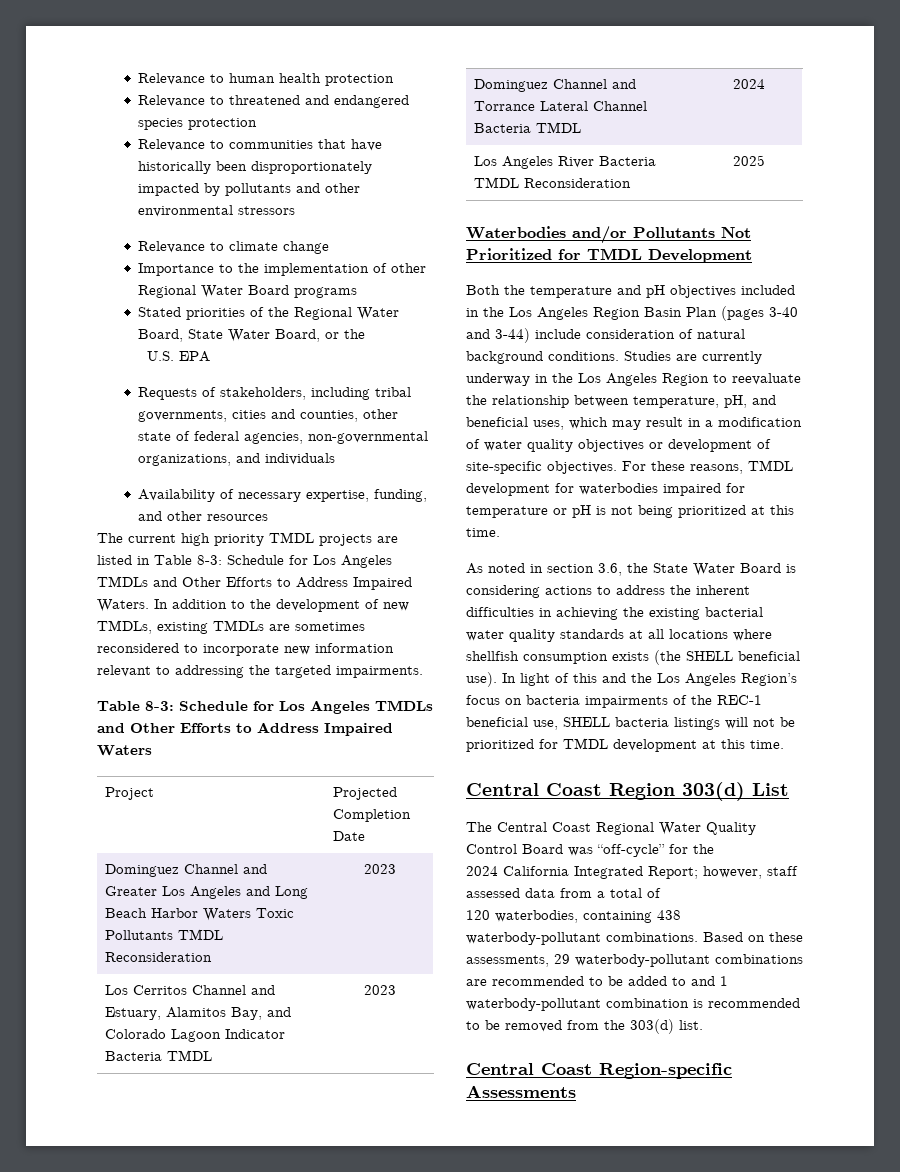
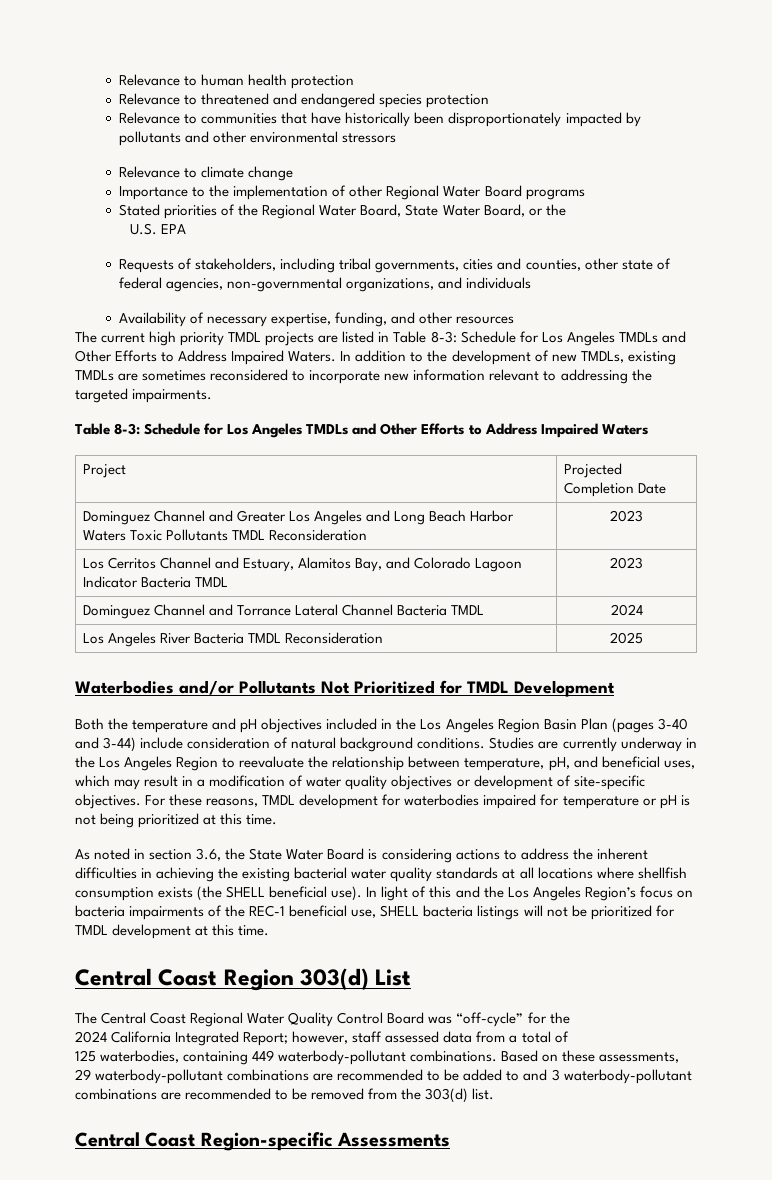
[466,910,490,920] 120 -> [75,1050,96,1062] 125
[657,910,681,920] 438 -> [252,1050,275,1061] 449
[720,976,728,986] [466,998,703,1011] 1 waterbody-pollutant combination is -> [551,1069,692,1084] [75,1088,182,1100] 3 waterbody-pollutant combinations are

